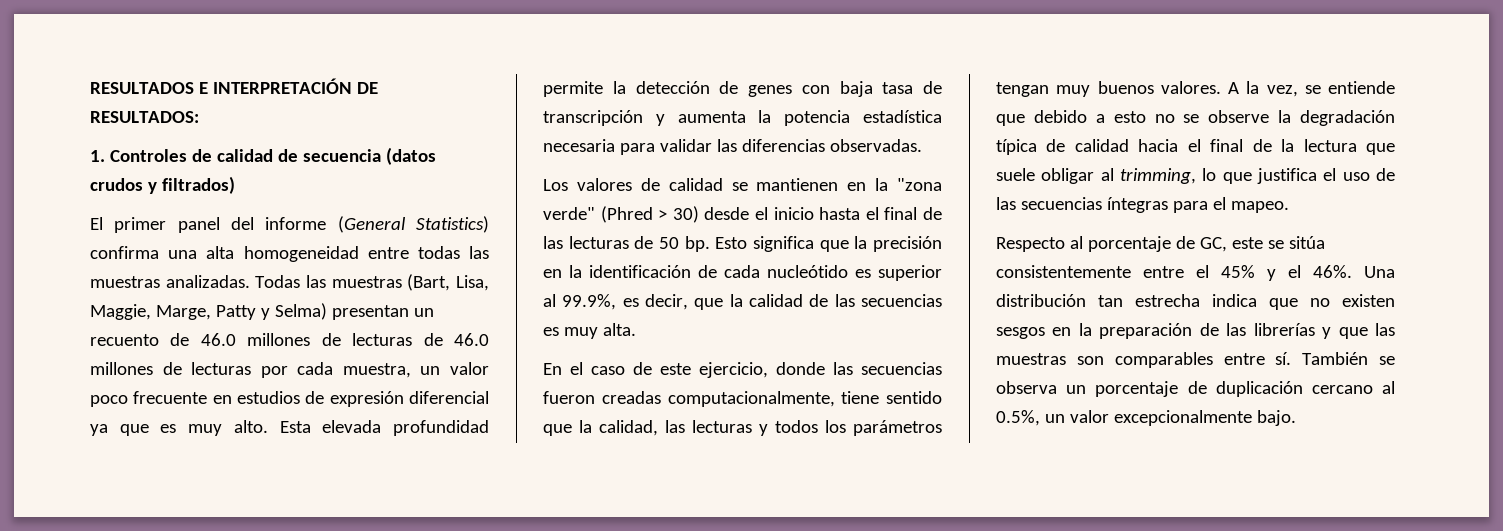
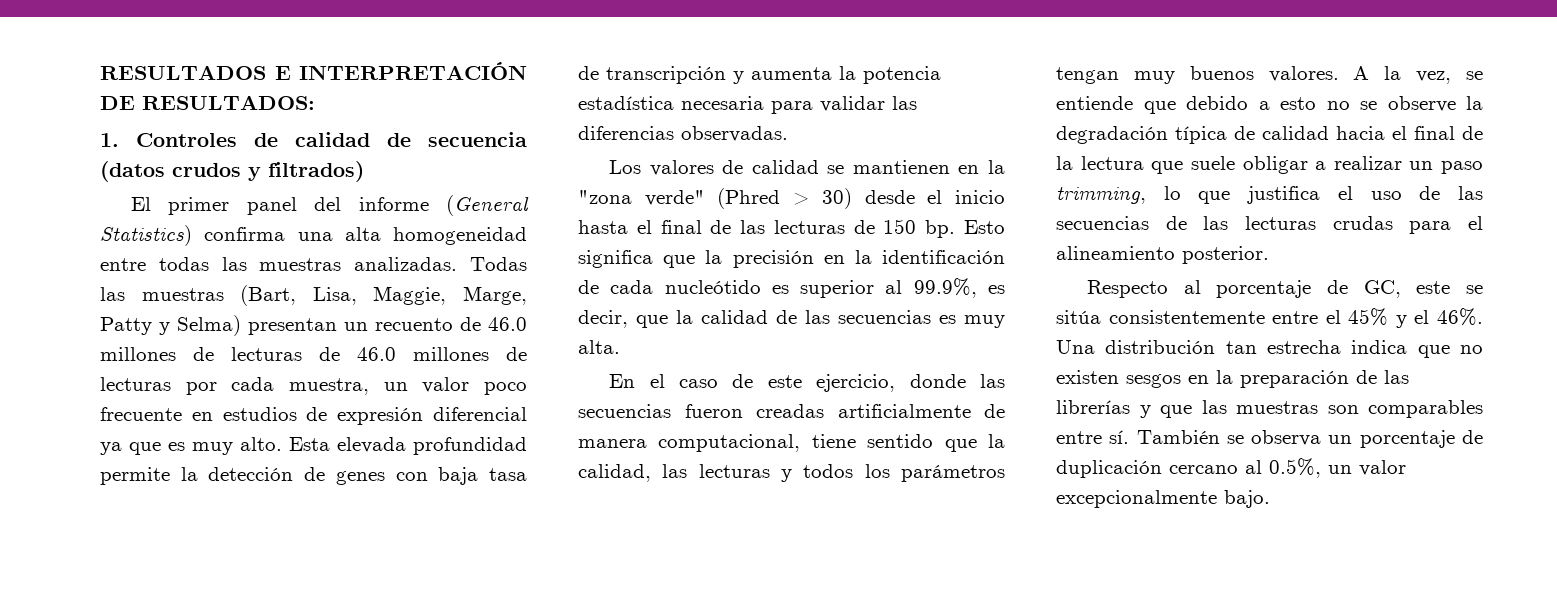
[659,237,679,249] 50 -> [883,219,917,234] 150
[667,391,835,407] computacionalmente, -> [837,404,1005,418] [578,434,801,452] artificialmente de manera computacional,
[1100,168,1114,181] al -> [1315,156,1483,174] a realizar un paso
[1106,197,1289,213] íntegras para el mapeo. -> [1165,216,1483,234] [1056,246,1269,264] de las lecturas crudas para el alineamiento posterior.

